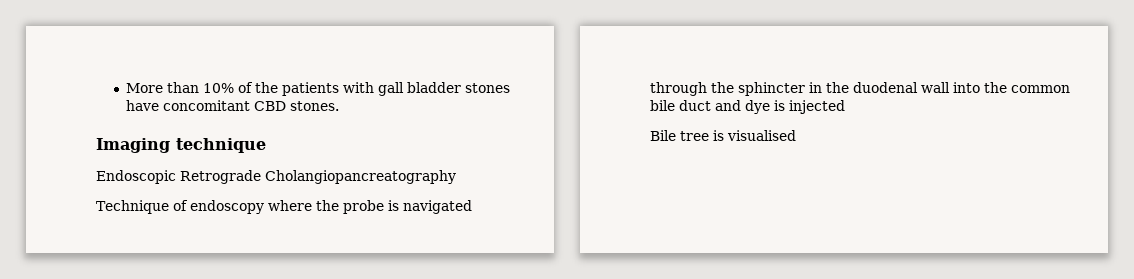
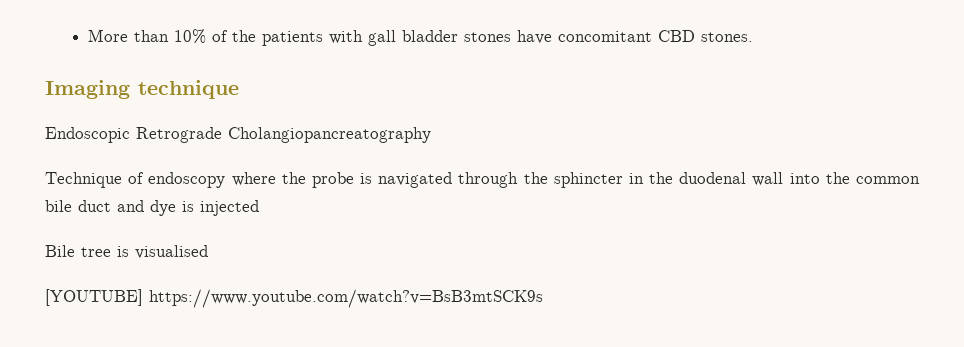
(796, 135) none -> [45,289,543,308] // [YOUTUBE] https://www.youtube.com/watch?v=BsB3mtSCK9s

